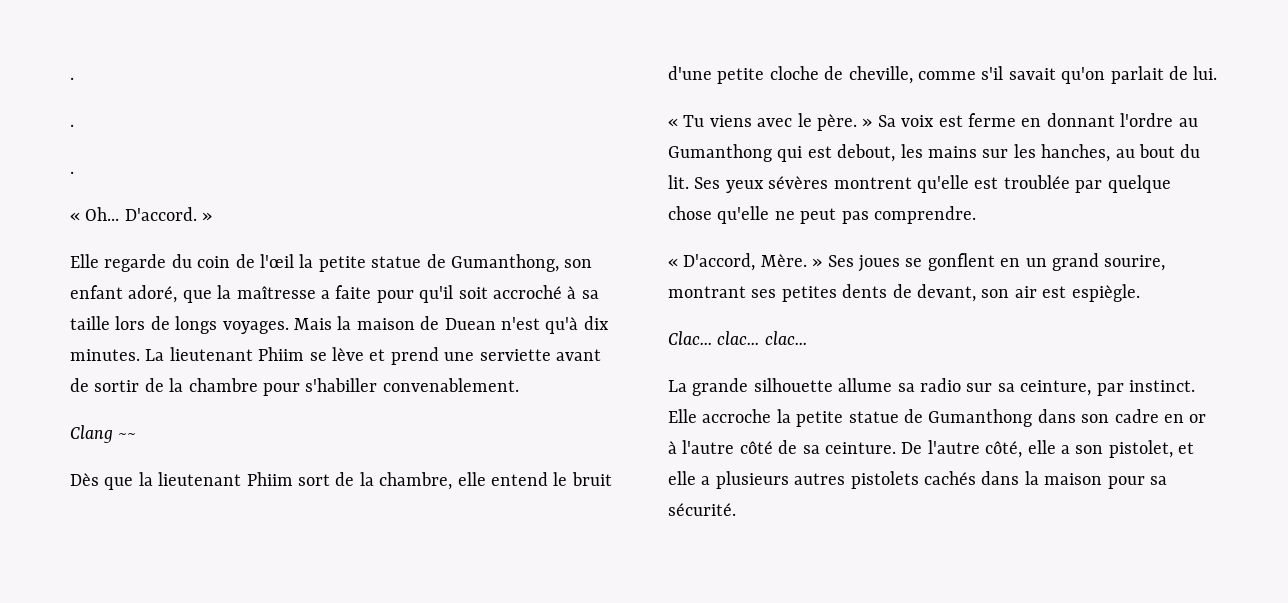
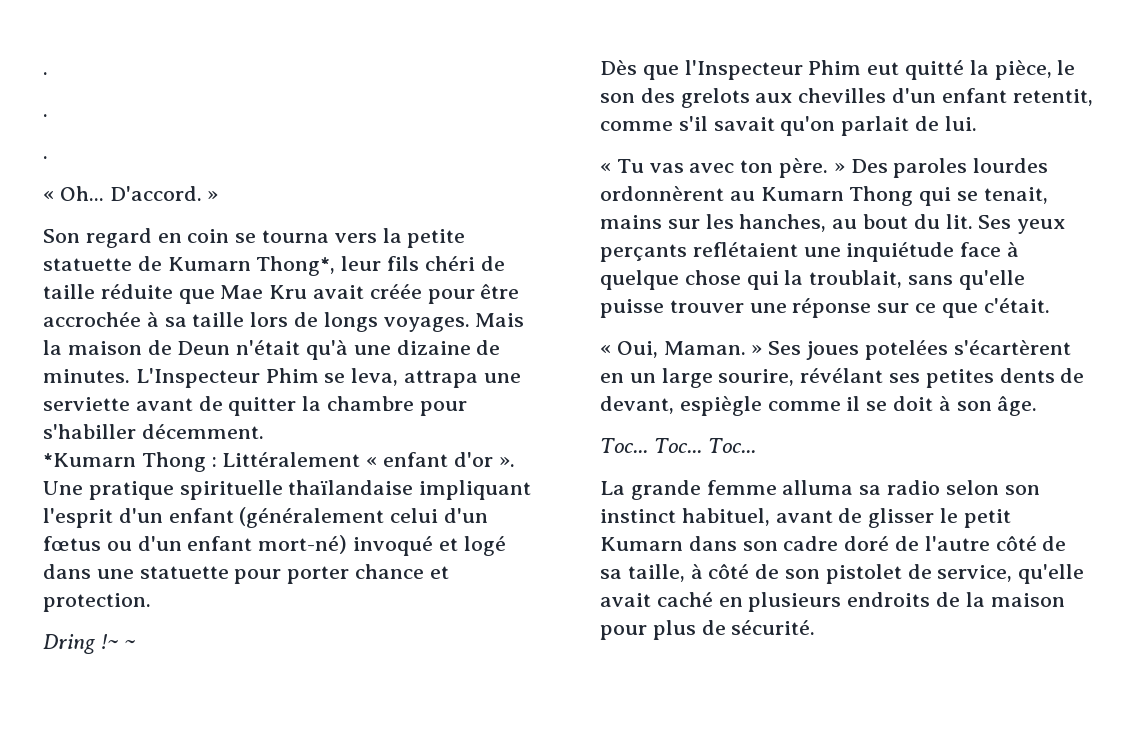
[70,254,593,272] [70,285,562,303] Elle regarde du coin de l'œil la petite statue de Gumanthong, son enfant adoré, que la maîtresse a faite pour qu'il soit accroché -> [43,228,466,248] [43,256,505,276] [43,284,520,304] [43,312,141,327] Son regard en coin se tourna vers la petite statuette de Kumarn Thong*, leur fils chéri de taille réduite que Mae Kru avait créée pour être accrochée
[444,316,609,334] [70,347,439,365] Duean n'est qu'à dix minutes. La lieutenant Phiim se lève et prend -> [177,340,501,360] [43,368,479,388] Deun n'était qu'à une dizaine de minutes. L'Inspecteur Phim se leva, attrapa
[94,378,164,392] sortir de -> [228,397,297,416] quitter
[382,378,519,392] [70,425,137,443] [70,472,612,490] [668,66,913,84] convenablement. // Clang ~~ // Dès que la lieutenant Phiim sort de la chambre, elle entend le bruit d'une petite cloche de cheville, -> [141,424,264,439] [43,452,515,472] [43,480,532,500] [43,507,489,528] [43,535,506,556] [43,564,449,584] [43,593,151,612] [43,634,135,654] [600,60,1076,80] [600,88,1093,108] décemment. // *Kumarn Thong : Littéralement « enfant d'or ». Une pratique spirituelle thaïlandaise impliquant l'esprit d'un enfant (généralement celui d'un fœtus ou d'un enfant mort-né) invoqué et logé dans une statuette pour porter chance et protection. // Dring !~ ~ // Dès que l'Inspecteur Phim eut quitté la pièce, le son des grelots aux chevilles d'un enfant retentit,
[709,113,1198,131] [668,144,923,162] viens avec le père. » Sa voix est ferme en donnant l'ordre au Gumanthong qui est debout, les -> [649,158,1049,178] [600,186,1048,206] vas avec ton père. » Des paroles lourdes ordonnèrent au Kumarn Thong qui se tenait,
[768,175,1171,193] [668,206,976,224] [668,253,807,271] sévères montrent qu'elle est troublée par quelque chose qu'elle ne peut pas comprendre. // « D'accord, Mère. -> [600,242,1020,262] [600,270,1025,290] [600,298,1050,318] [600,341,746,358] perçants reflétaient une inquiétude face à quelque chose qui la troublait, sans qu'elle puisse trouver une réponse sur ce que c'était. // « Oui, Maman.
[905,253,1166,271] [668,286,746,298] se gonflent en un grand sourire, montrant -> [864,340,1071,360] [600,368,884,388] potelées s'écartèrent en un large sourire, révélant
[981,284,1140,302] [668,331,807,345] [668,378,1195,396] [668,409,1207,427] [668,440,1195,458] [668,471,1020,489] son air est espiègle. // Clac... clac... clac... // La grande silhouette allume sa radio sur sa ceinture, par instinct. Elle accroche la petite statue de Gumanthong dans son cadre en or à l'autre côté de sa ceinture. De l'autre côté, elle a son pistolet, et elle a plusieurs autres pistolets cachés dans -> [679,396,1038,416] [600,438,756,453] [600,480,1040,500] [600,508,1011,528] [600,536,1067,551] [600,564,1085,584] [600,592,961,612] espiègle comme il se doit à son âge. // Toc... Toc... Toc... // La grande femme alluma sa radio selon son instinct habituel, avant de glisser le petit Kumarn dans son cadre doré de l'autre côté de sa taille, à côté de son pistolet de service, qu'elle avait caché en plusieurs endroits de
[1150,476,1167,485] sa -> [652,620,726,640] plus de

